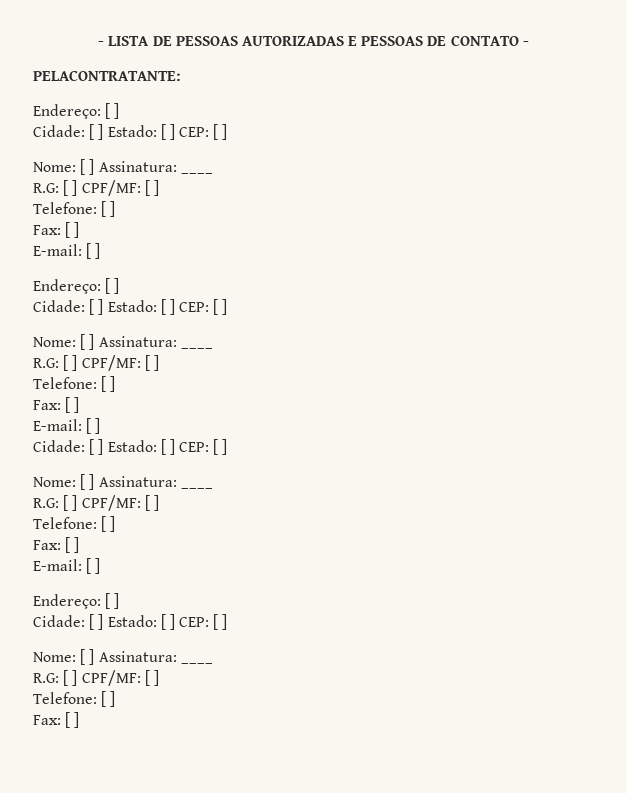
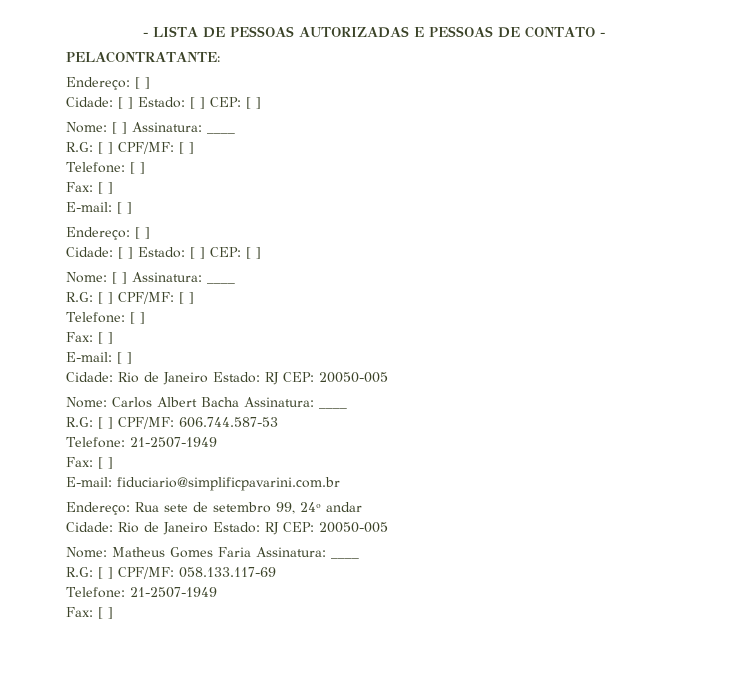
[89,439,228,455] [33,474,177,490] [180,487,213,489] [33,495,159,511] [33,516,116,532] [33,537,80,553] [33,558,101,574] [33,593,120,609] [33,614,228,630] [33,649,177,665] [180,662,213,664] [33,670,159,686] [33,691,116,707] [ ] Estado: [ ] CEP: [ ] // Nome: [ ] Assinatura: ____ // R.G: [ ] CPF/MF: [ ] // Telefone: [ ] // Fax: [ ] // E-mail: [ ] // Endereço: [ ] // Cidade: [ ] Estado: [ ] CEP: [ ] // Nome: [ ] Assinatura: ____ // R.G: [ ] CPF/MF: [ ] // Telefone: [ ] -> [118,372,388,385] [66,397,314,408] [319,407,347,409] [66,417,278,429] [66,437,217,448] [66,457,113,469] [66,477,340,491] [66,502,362,515] [66,522,388,535] [66,547,326,558] [331,557,359,559] [66,567,276,579] [66,587,217,598] Rio de Janeiro Estado: RJ CEP: 20050-005 // Nome: Carlos Albert Bacha Assinatura: ____ // R.G: [ ] CPF/MF: 606.744.587-53 // Telefone: 21-2507-1949 // Fax: [ ] // E-mail: fiduciario@simplificpavarini.com.br // Endereço: Rua sete de setembro 99, 24º andar // Cidade: Rio de Janeiro Estado: RJ CEP: 20050-005 // Nome: Matheus Gomes Faria Assinatura: ____ // R.G: [ ] CPF/MF: 058.133.117-69 // Telefone: 21-2507-1949

